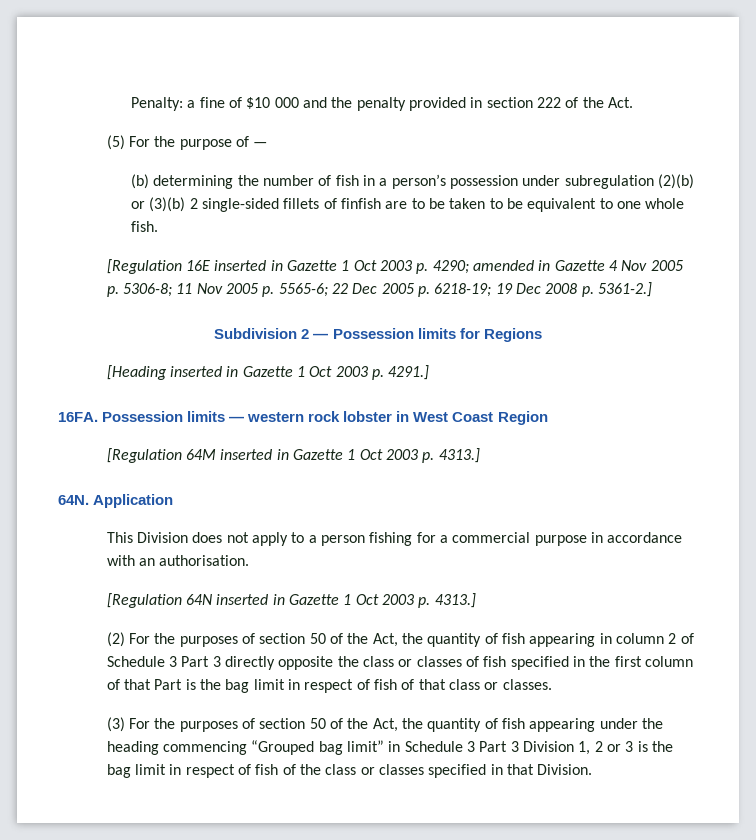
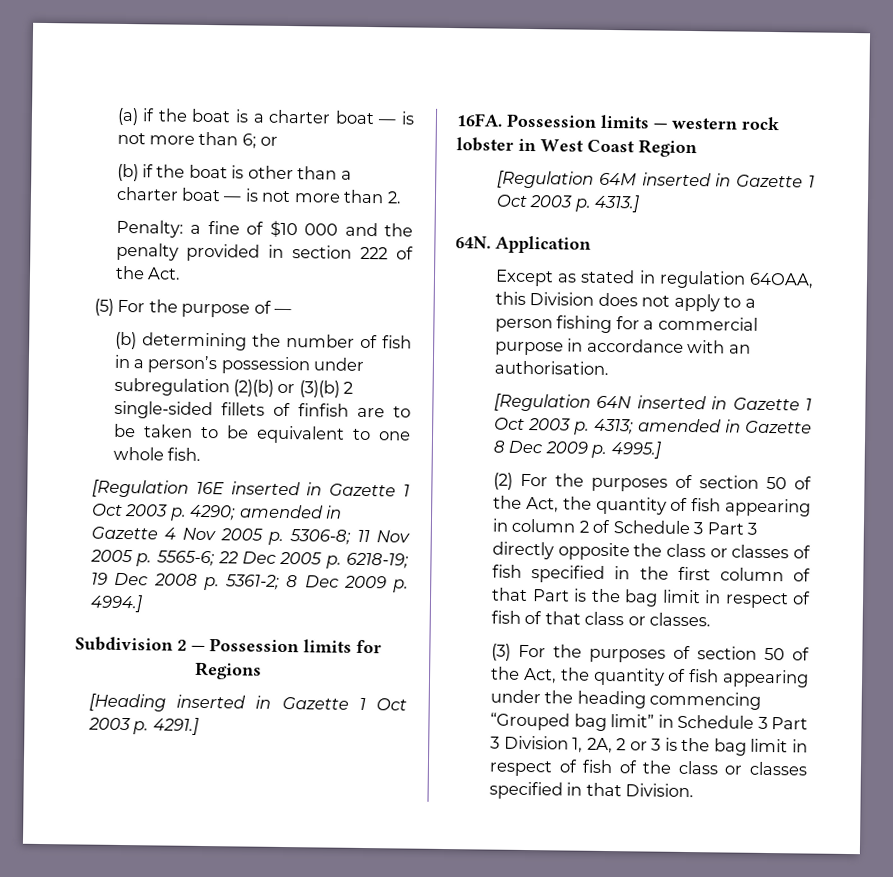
(131, 104) none -> [116,107,416,126] [116,131,279,149] [116,163,352,182] [115,186,402,204] (a) if the boat is a charter boat — is not more than 6; or // (b) if the boat is other than a charter boat — is not more than 2. //
[597,282,652,297] 5361-2.] -> [225,574,410,593] [90,594,144,613] 5361-2; 8 Dec 2009 p. 4994.]
[106,532,133,543] This -> [495,269,814,289] [495,291,527,305] Except as stated in regulation 64OAA, this
[434,593,476,608] 4313.] -> [594,418,812,435] [493,440,661,459] 4313; amended in Gazette 8 Dec 2009 p. 4995.]
(591, 748) none -> [586,737,613,754] 2A,

